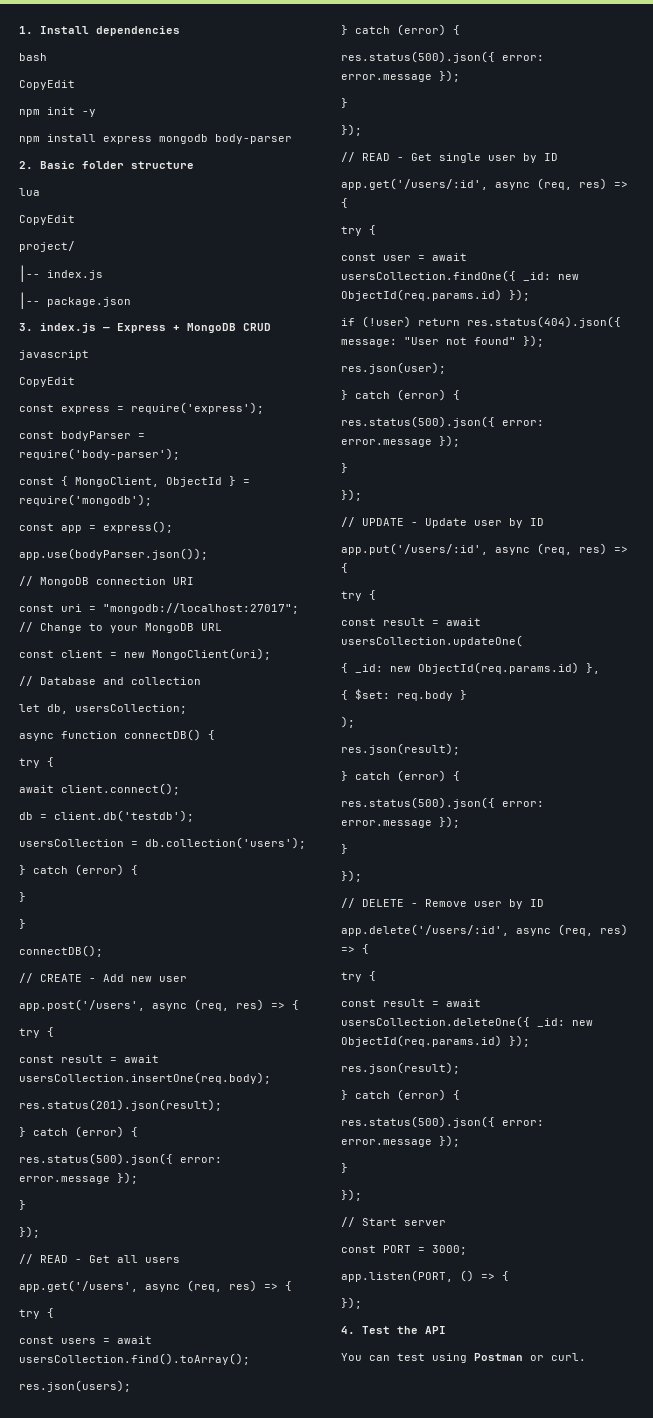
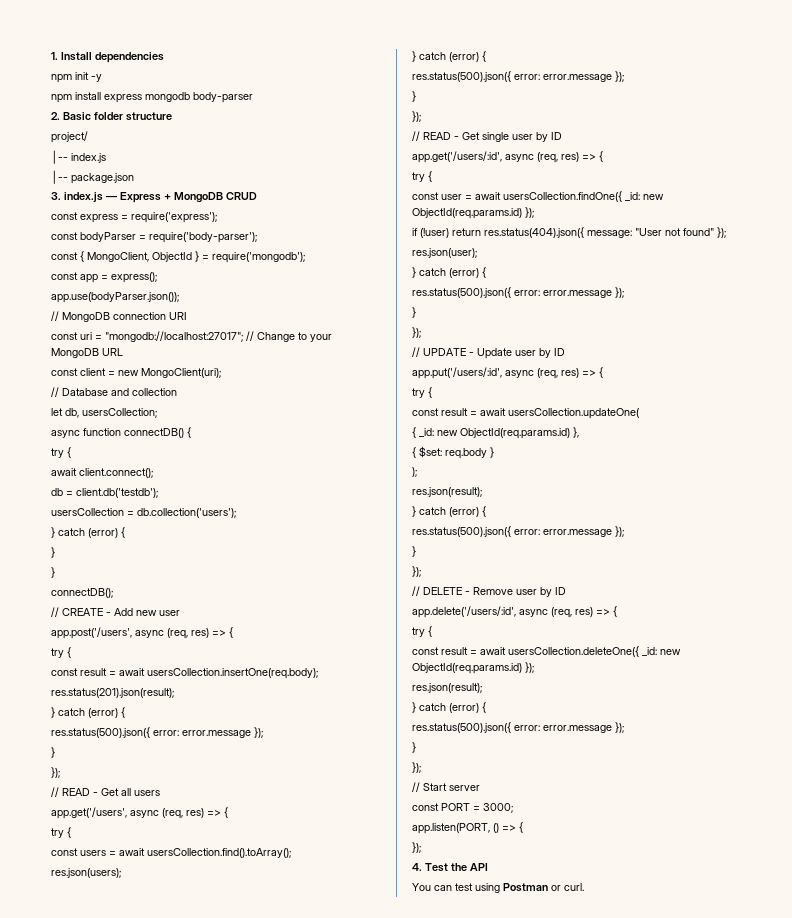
[19,53,47,61] [19,80,75,90] // bash // CopyEdit -> (164, 57) none
[19,188,40,196] [19,215,75,225] // lua // CopyEdit -> (172, 116) none
[19,350,89,360] [19,377,75,387] // javascript // CopyEdit -> (257, 196) none

